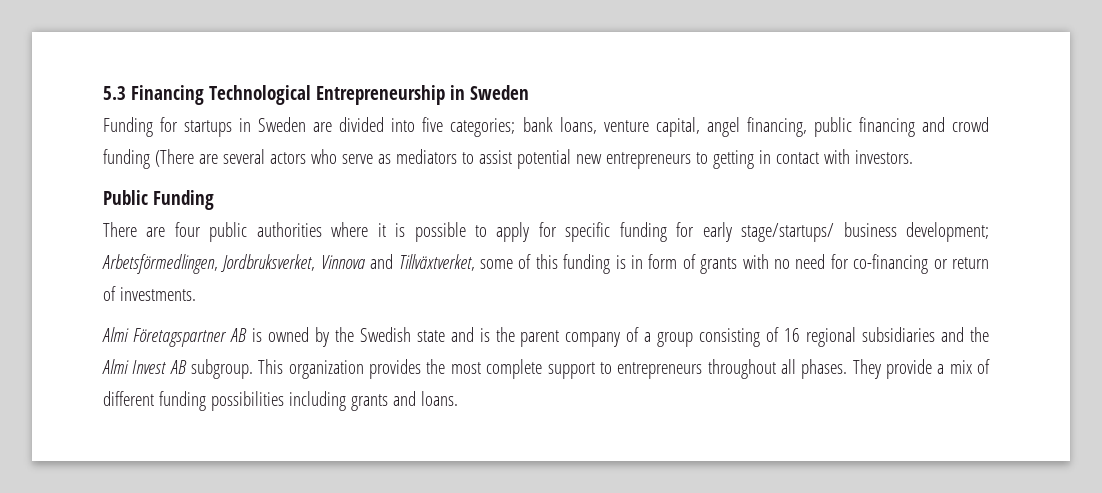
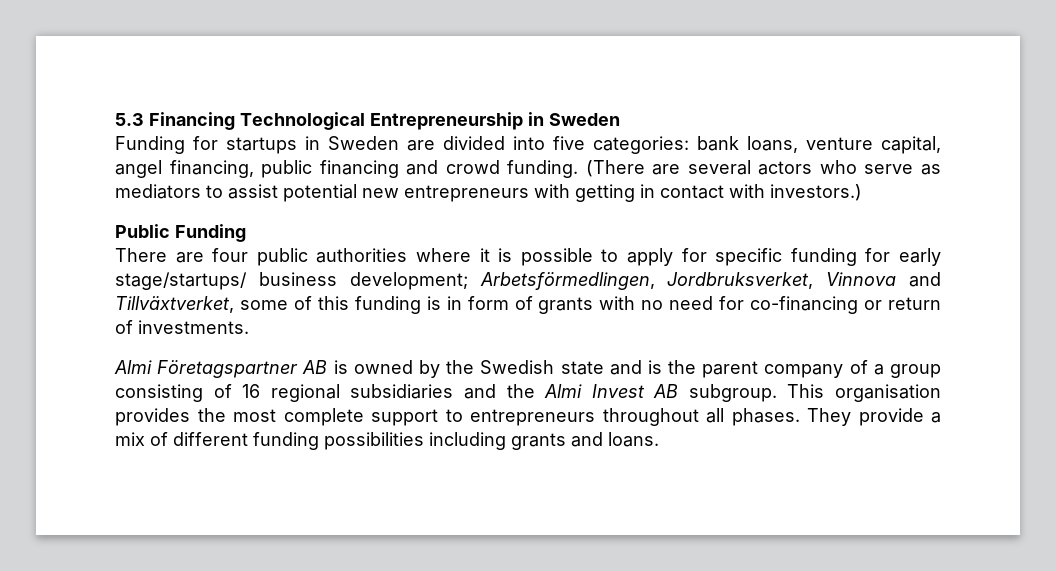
[450,118,516,137] categories; -> [593,136,689,154] categories:
[103,149,150,169] funding -> [507,160,579,178] funding.
[695,152,708,164] to -> [534,184,570,198] with
[854,150,913,164] investors. -> [770,184,862,201] investors.)
[288,360,364,379] organization -> [835,384,942,402] organisation

